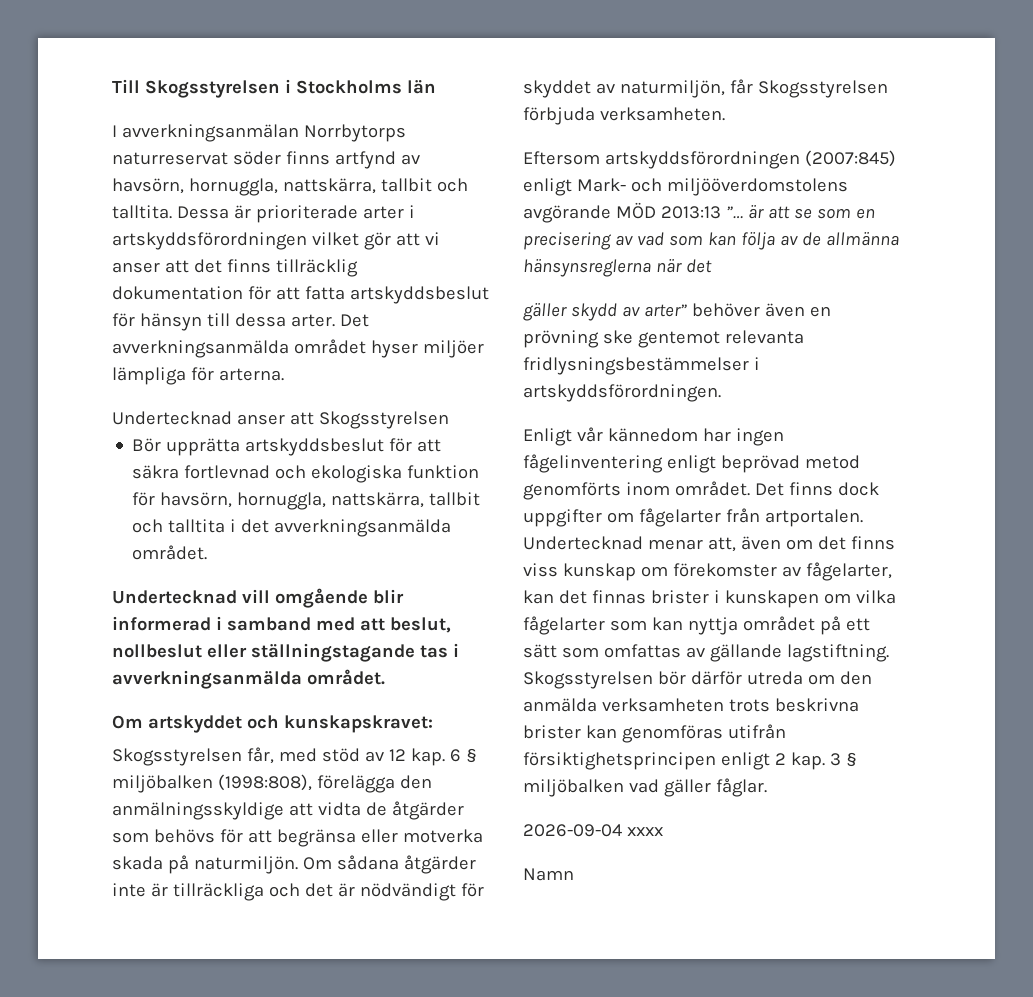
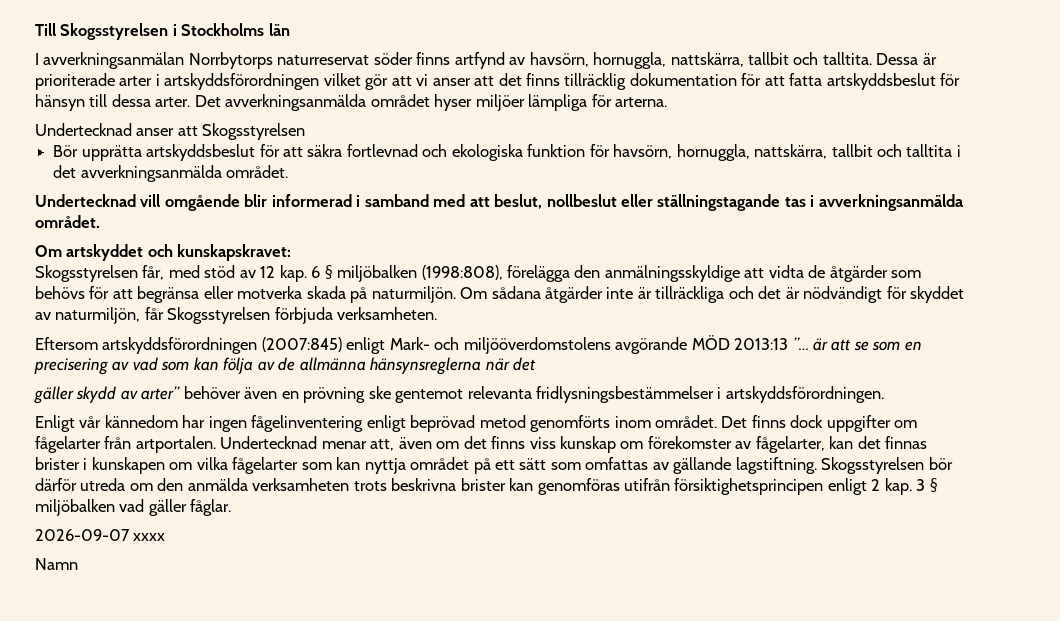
[523,824,622,837] 2026-09-04 -> [35,529,130,541] 2026-09-07

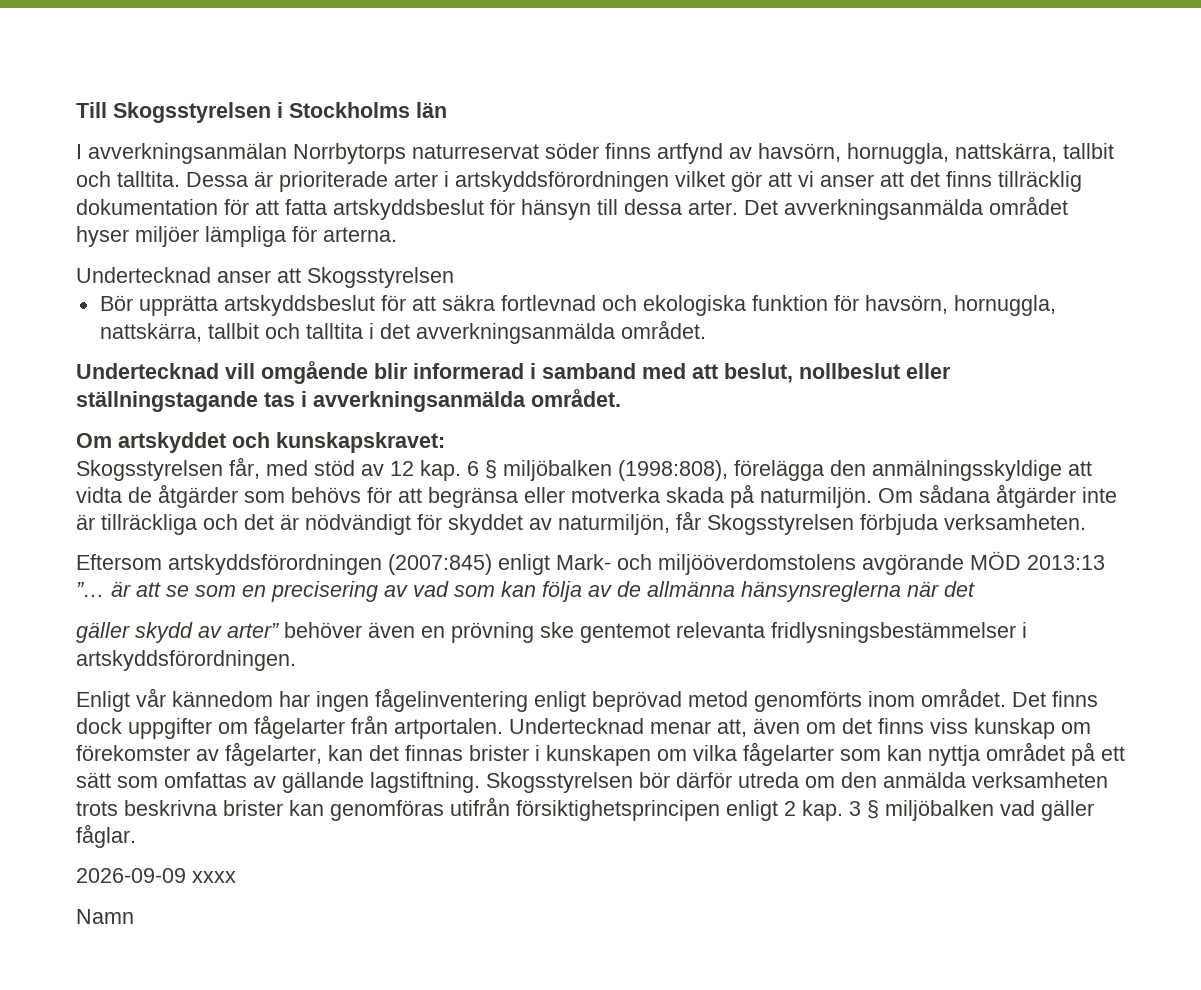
[35,529,130,541] 2026-09-07 -> [76,868,186,883] 2026-09-09

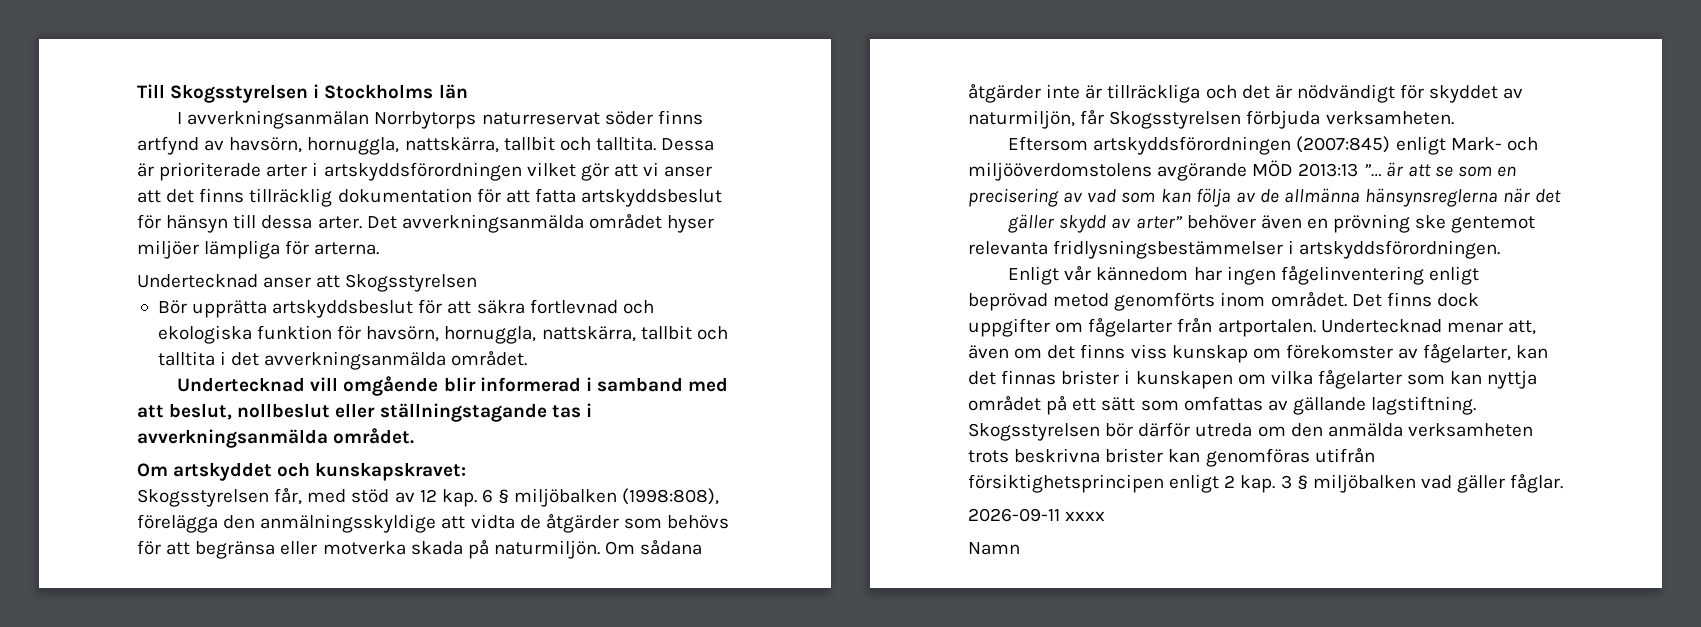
[76,868,186,883] 2026-09-09 -> [968,508,1060,522] 2026-09-11

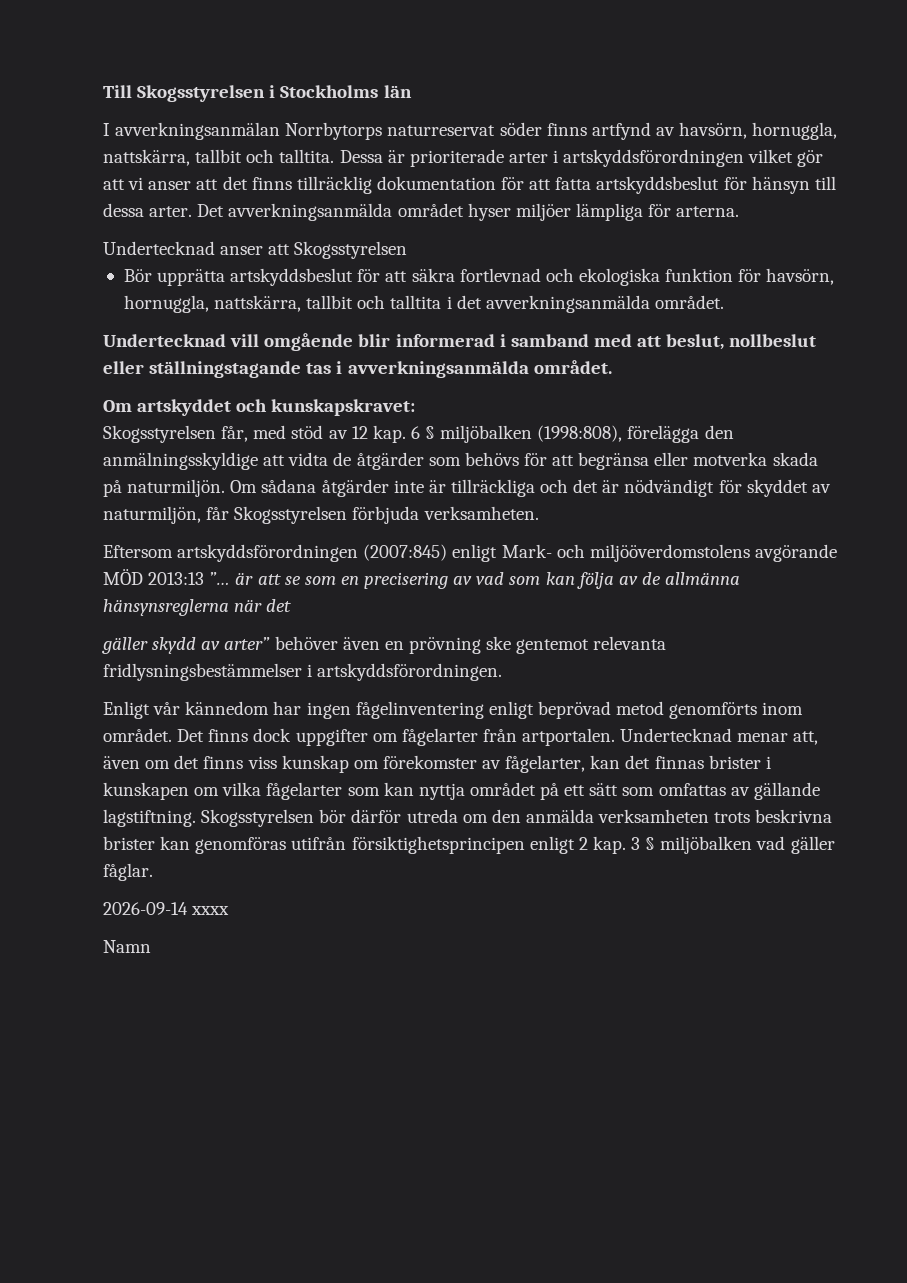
[968,508,1060,522] 2026-09-11 -> [103,902,188,915] 2026-09-14

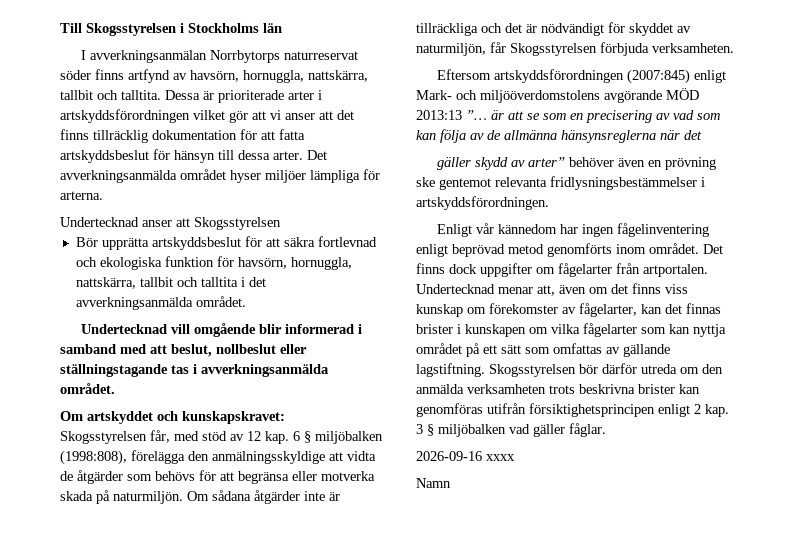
[103,902,188,915] 2026-09-14 -> [416,451,482,461] 2026-09-16

